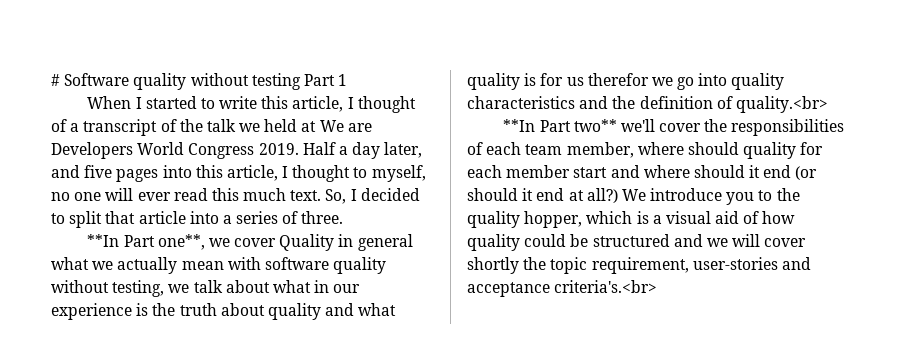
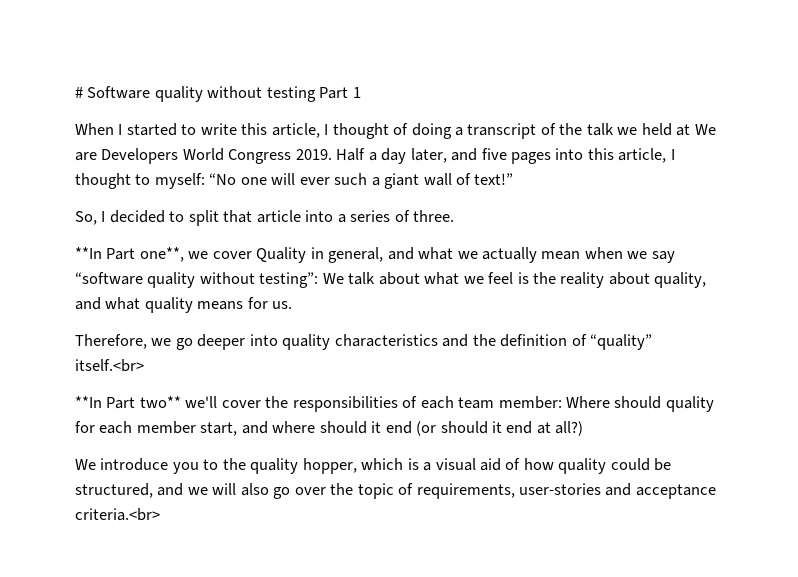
(67, 125) none -> [411,123,452,139] doing
[371,165,426,182] [51,192,70,201] myself, no -> [154,173,237,189] myself: “No
[173,188,322,201] read this much text. -> [334,173,514,189] such a giant wall of text!” //
[357,234,413,251] general -> [328,247,414,263] general, and
[227,257,387,274] [51,280,361,297] [51,303,397,320] [467,73,649,90] with software quality without testing, we talk about what in our experience is the truth about quality and what quality is for us therefor -> [584,247,675,263] [75,272,707,288] [75,297,293,313] [75,334,147,349] when we say “software quality without testing”: We talk about what we feel is the reality about quality, and what quality means for us. // Therefore,
(695, 83) none -> [197,334,246,350] deeper
[735,96,828,113] quality.<br> -> [590,334,653,350] [75,359,144,372] “quality” itself.<br>
[566,142,684,158] member, where -> [498,396,611,409] member: Where
[573,167,608,178] start -> [200,422,238,436] start,
(618, 195) none -> (584, 428) //
[592,234,670,247] structured -> [75,483,153,498] structured,
[764,238,807,247] [467,257,689,274] cover shortly the topic requirement, -> [240,483,515,499] also go over the topic of requirements,
[554,280,658,293] criteria's.<br> -> [75,508,160,521] criteria.<br>

